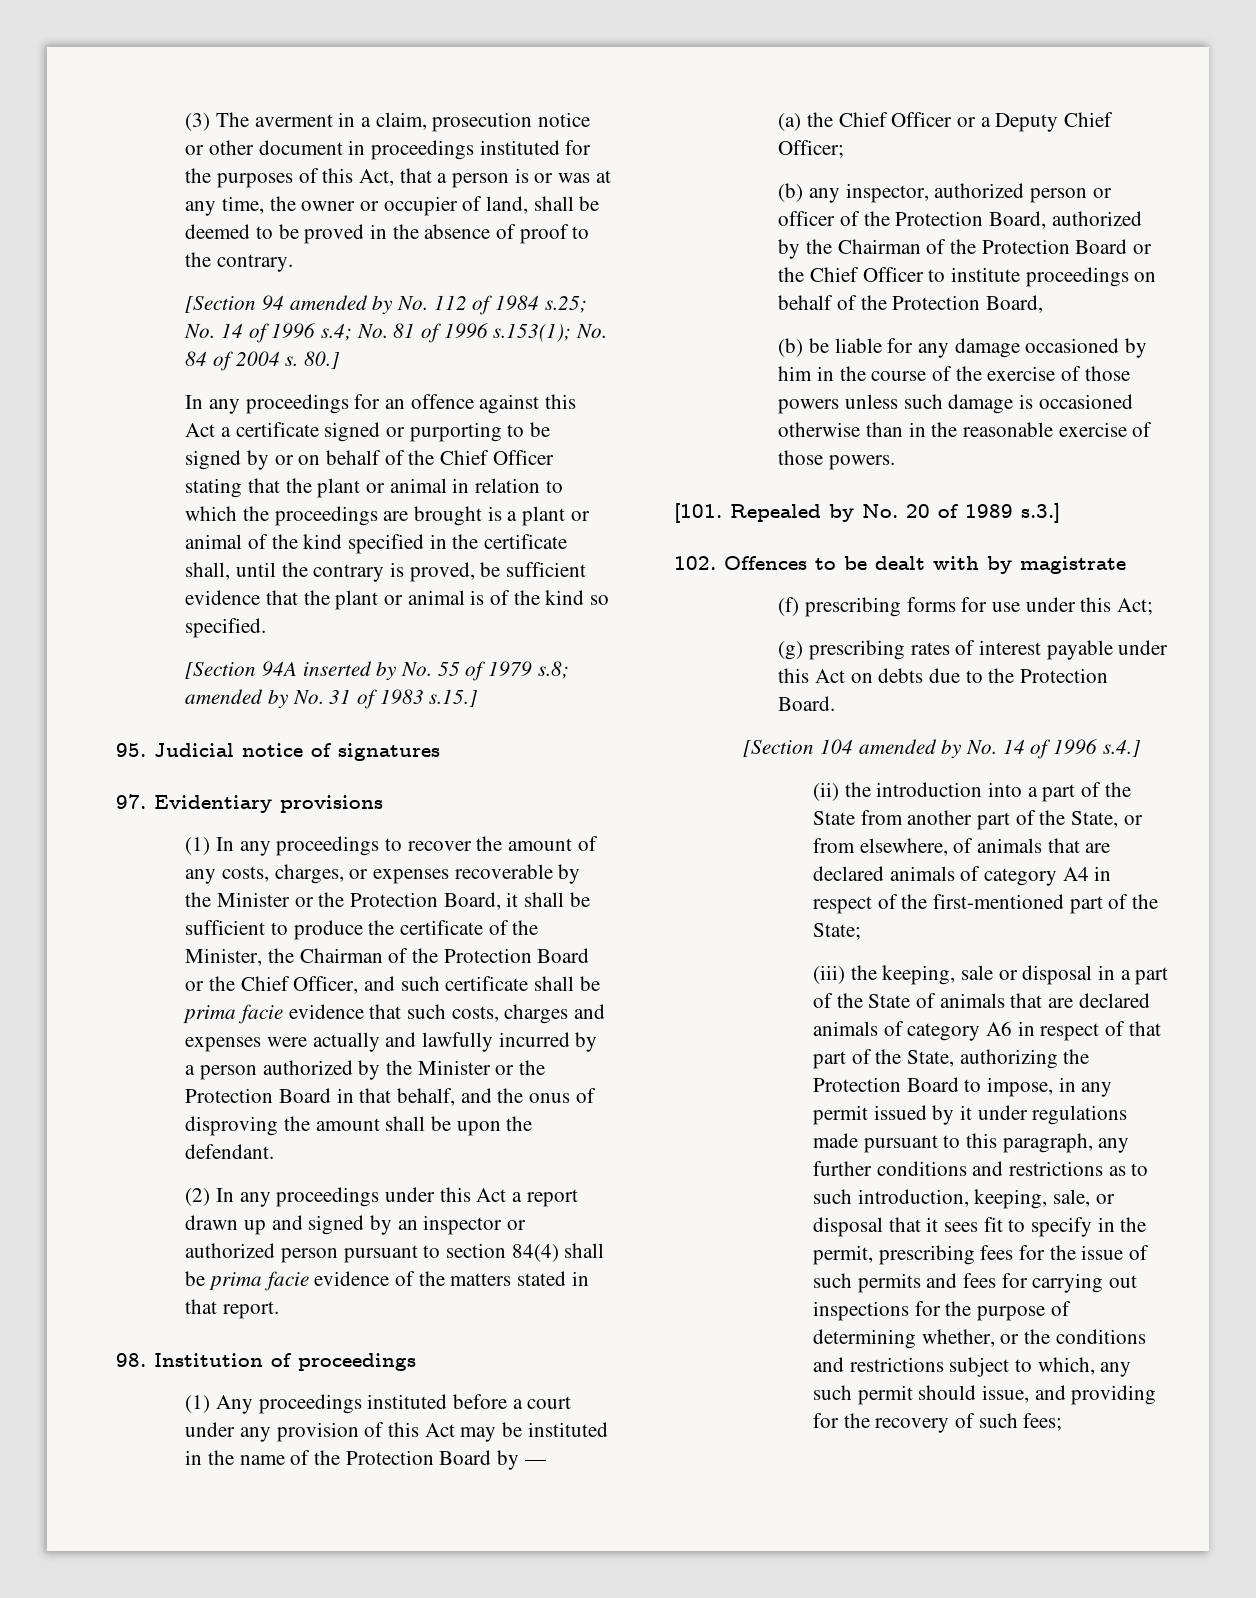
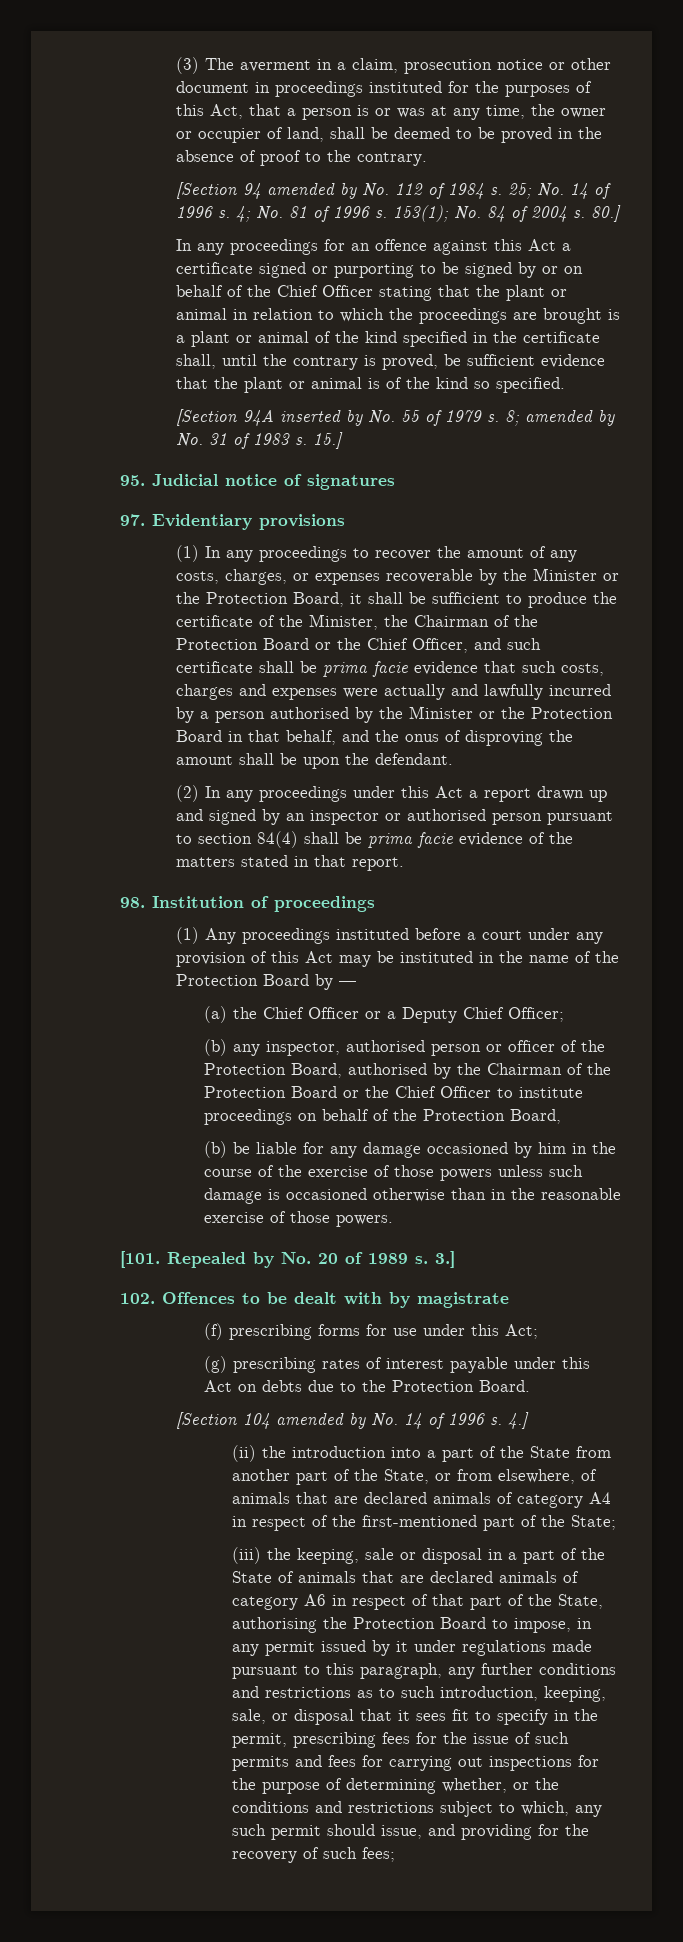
[544,296,587,313] [184,323,353,343] s.25; No. 14 of 1996 s.4; -> [490,183,612,199] [176,206,252,222] s. 25; No. 14 of 1996 s. 4;
[493,323,572,342] s.153(1); -> [375,205,450,222] s. 153(1);
[537,661,569,679] s.8; -> [487,410,521,426] s. 8;
[429,689,479,707] s.15.] -> [295,432,344,449] s. 15.]
[262,1060,353,1075] authorized -> [270,707,350,719] authorised
[185,1243,276,1258] authorized -> [407,809,487,821] authorised
[934,183,1025,198] authorized -> [346,1040,426,1052] authorised
[1051,211,1142,226] authorized -> [348,1063,428,1075] authorised
[1021,503,1060,523] s.3.] -> [415,1251,455,1268] s. 3.]
[1102,739,1141,757] s.4.] -> [490,1412,530,1429] s. 4.]
[959,1049,1058,1069] authorizing -> [232,1617,318,1633] authorising

